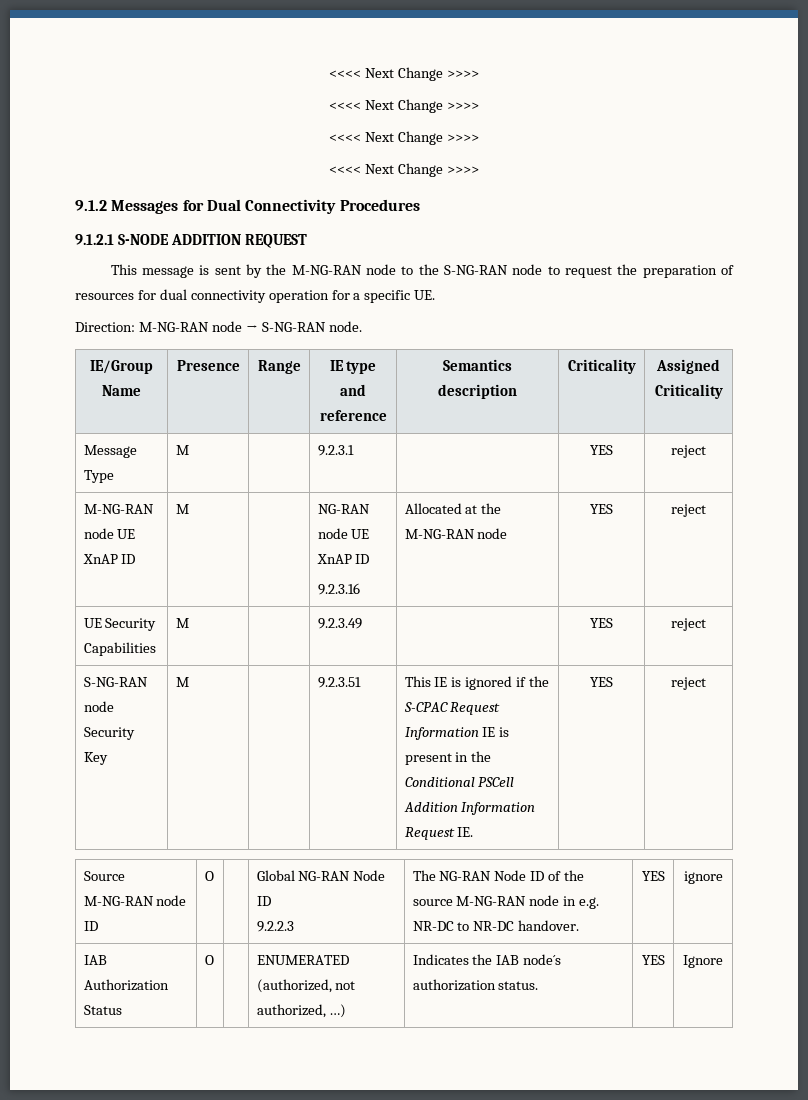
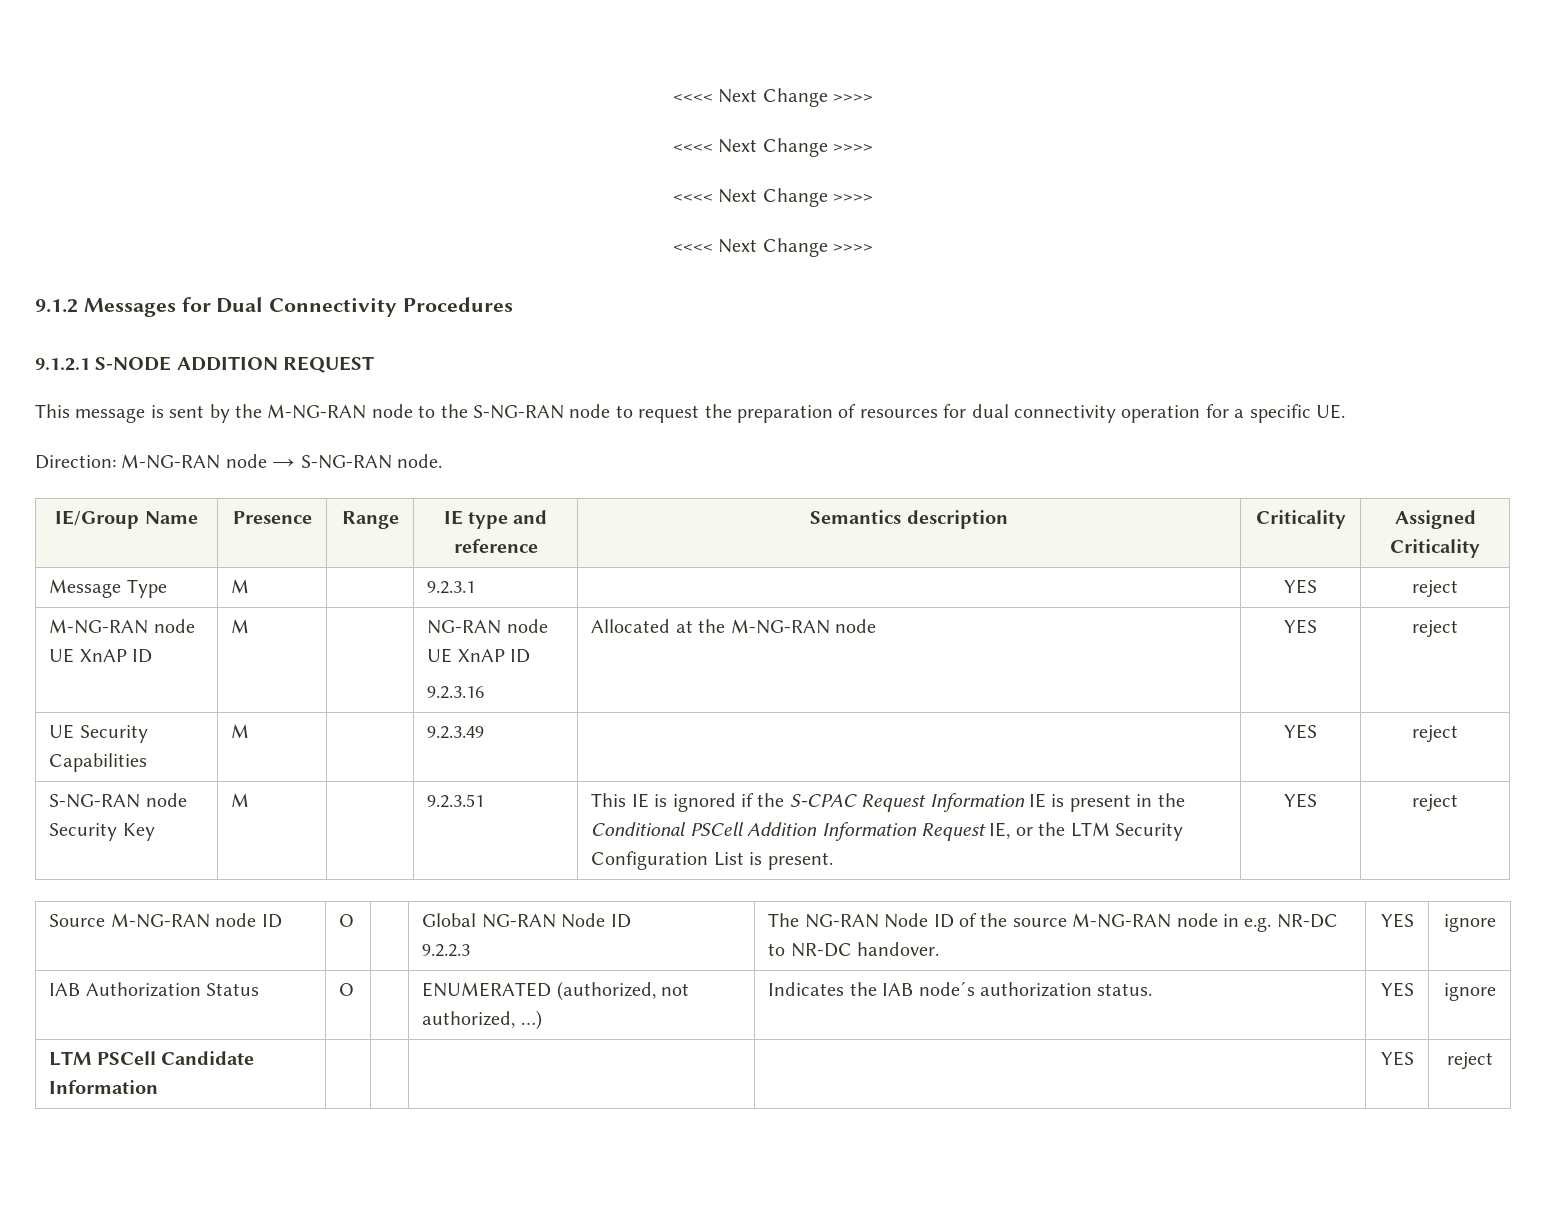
[457,827,474,837] IE. -> [989,822,1184,841] [591,851,833,870] IE, or the LTM Security Configuration List is present.
[683,955,723,968] Ignore -> [1443,983,1496,1001] [49,1051,255,1066] [49,1080,159,1094] [1380,1051,1414,1066] [1446,1052,1493,1070] ignore // LTM PSCell Candidate Information | | | | | YES | reject

